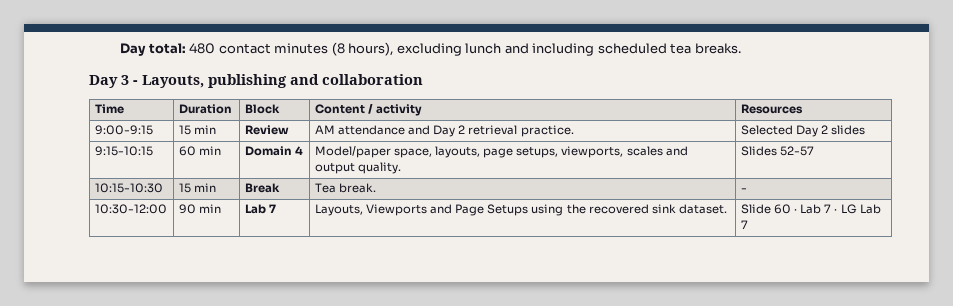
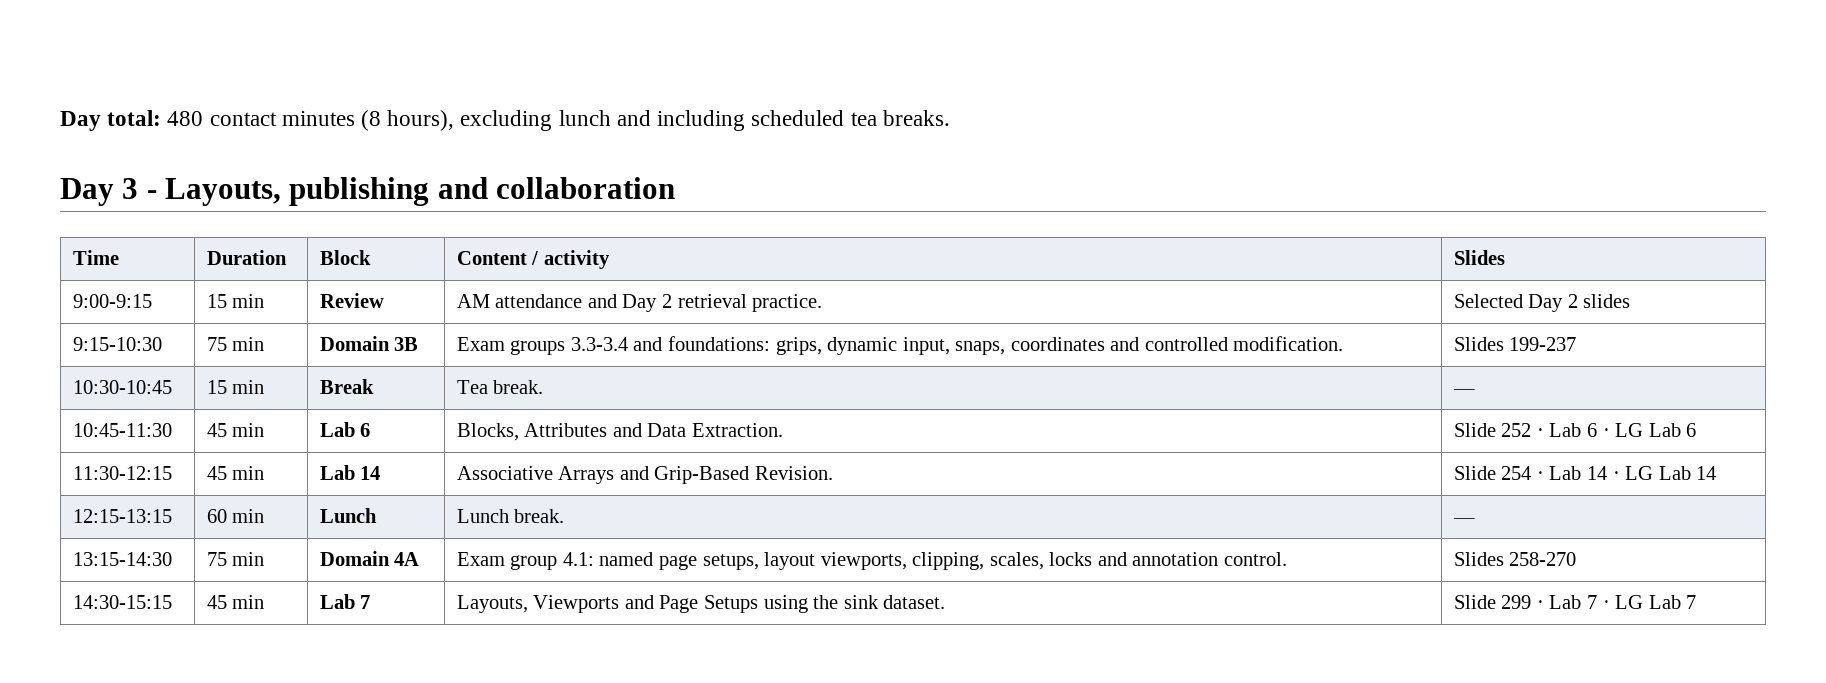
[740,104,803,114] Resources -> [1453,250,1505,265] Slides
[94,146,153,156] [178,146,222,156] [244,146,304,156] [314,146,688,158] [314,162,402,174] [740,146,815,156] [94,183,163,193] 9:15-10:15 | 60 min | Domain 4 | Model/paper space, layouts, page setups, viewports, scales and output quality. | Slides 52-57 // 10:15-10:30 -> [72,337,162,351] [206,337,265,351] [319,336,419,351] [456,336,1344,355] [1453,337,1577,351] [72,380,172,394] 9:15-10:30 | 75 min | Domain 3B | Exam groups 3.3-3.4 and foundations: grips, dynamic input, snaps, coordinates and controlled modification. | Slides 199-237 // 10:30-10:45
[740,188,747,192] [94,204,167,214] [178,204,196,214] - // 10:30-12:00 | 90 -> [1452,389,1475,394] [72,423,172,437] [206,423,265,437] [319,422,371,437] [456,423,783,441] [1453,423,1697,437] [72,466,172,480] [206,466,265,480] [319,465,381,480] [456,466,833,484] [1453,466,1717,480] [72,509,172,523] [206,509,265,523] [319,508,377,523] [456,509,565,523] [1452,518,1475,523] [72,552,172,566] [206,552,265,566] [319,551,420,566] [456,552,1287,570] [1453,552,1577,566] [72,595,172,609] [206,595,227,609] — // 10:45-11:30 | 45 min | Lab 6 | Blocks, Attributes and Data Extraction. | Slide 252 · Lab 6 · LG Lab 6 // 11:30-12:15 | 45 min | Lab 14 | Associative Arrays and Grip-Based Revision. | Slide 254 · Lab 14 · LG Lab 14 // 12:15-13:15 | 60 min | Lunch | Lunch break. | — // 13:15-14:30 | 75 min | Domain 4A | Exam group 4.1: named page setups, layout viewports, clipping, scales, locks and annotation control. | Slides 258-270 // 14:30-15:15 | 45
[588,204,649,214] recovered -> (839, 602) none
[774,204,792,214] 60 -> [1501,595,1532,609] 299

